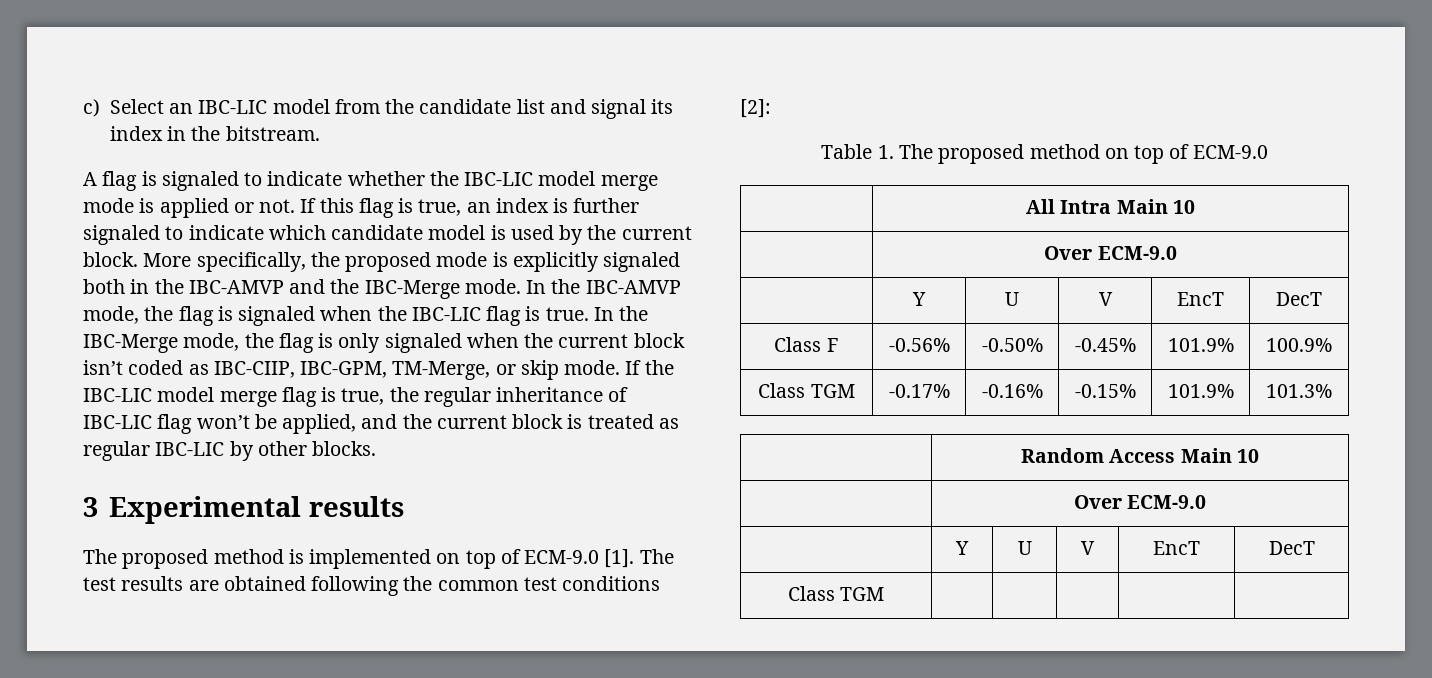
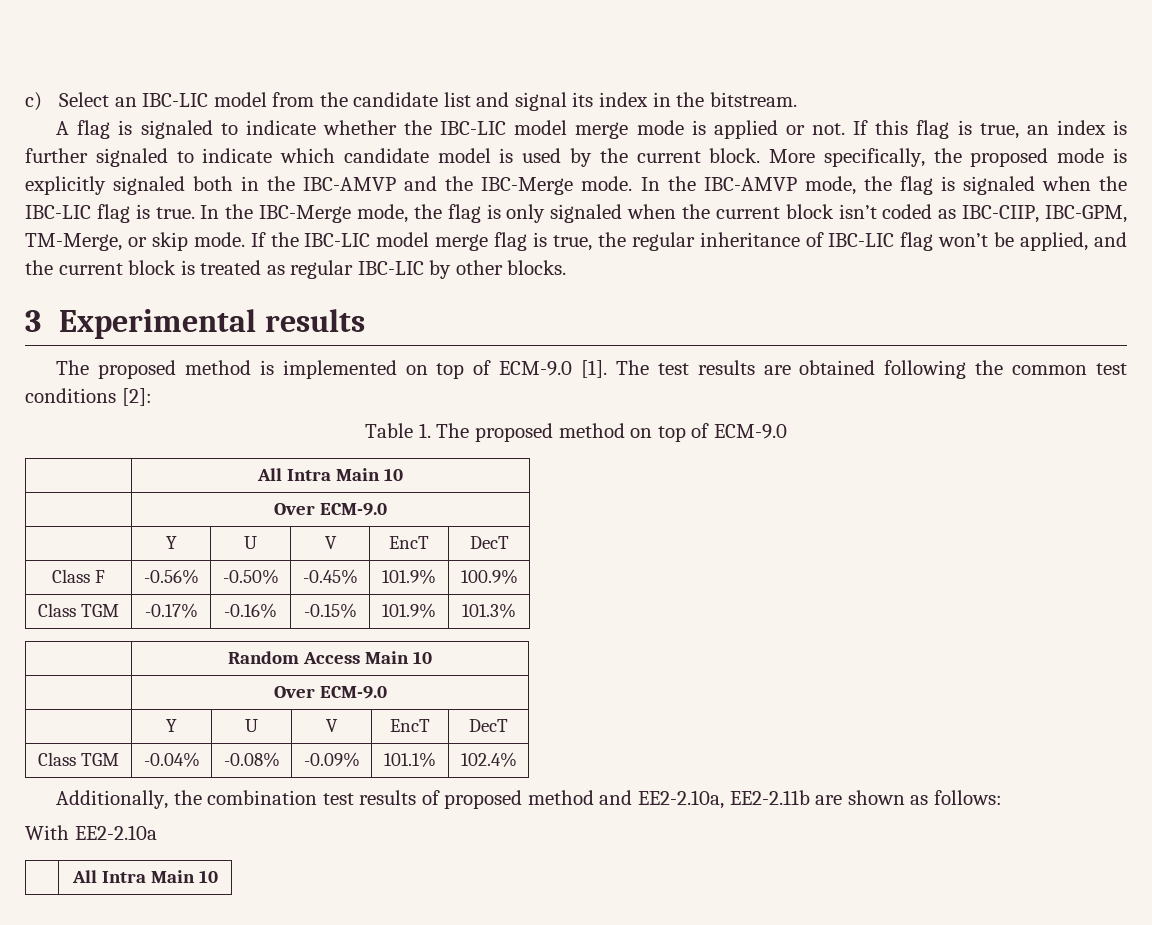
(885, 594) | | | | -> [143,752,200,767] [223,752,280,767] [303,752,360,767] [384,752,436,767] [460,752,517,767] [56,790,1002,809] [25,825,157,840] [71,870,218,883] -0.04% | -0.08% | -0.09% | 101.1% | 102.4% // Additionally, the combination test results of proposed method and EE2-2.10a, EE2-2.11b are shown as follows: // With EE2-2.10a // | All Intra Main 10

